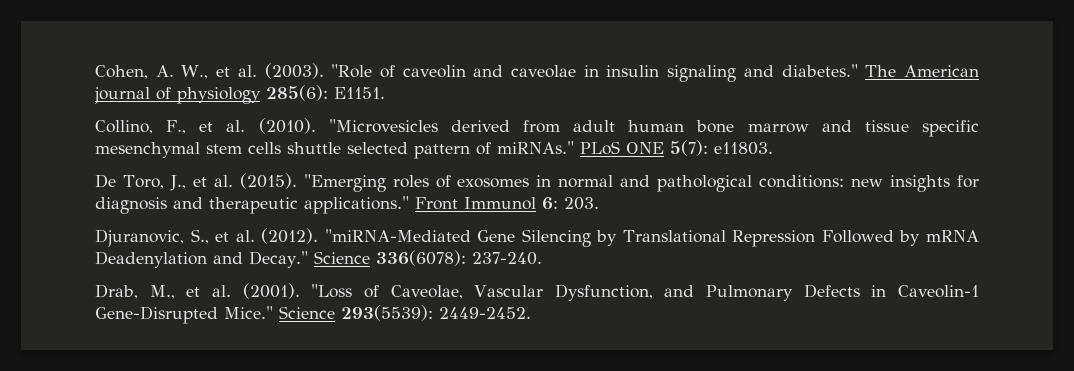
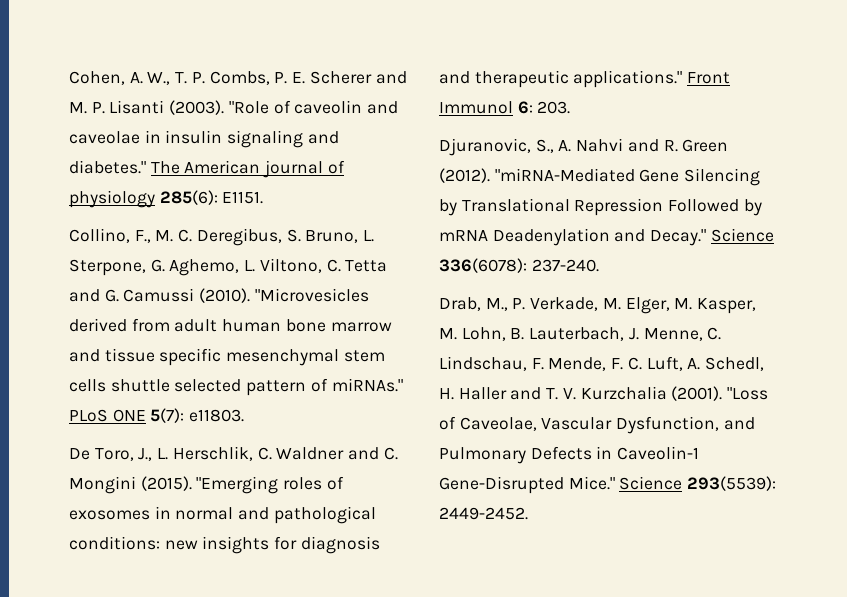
[216,65,257,77] et al. -> [175,71,407,85] [69,100,165,114] T. P. Combs, P. E. Scherer and M. P. Lisanti
[199,120,246,132] et al. -> [155,228,375,246] [69,258,388,276] [69,288,195,302] M. C. Deregibus, S. Bruno, L. Sterpone, G. Aghemo, L. Viltono, C. Tetta and G. Camussi
[192,175,233,187] et al. -> [157,446,398,461] [69,476,136,494] L. Herschlik, C. Waldner and C. Mongini
[215,230,255,242] et al. -> [558,138,729,152] A. Nahvi and R. Green
[186,285,231,297] et al. -> [512,297,757,314] [439,327,722,341] [439,356,765,371] [439,386,667,400] P. Verkade, M. Elger, M. Kasper, M. Lohn, B. Lauterbach, J. Menne, C. Lindschau, F. Mende, F. C. Luft, A. Schedl, H. Haller and T. V. Kurzchalia

